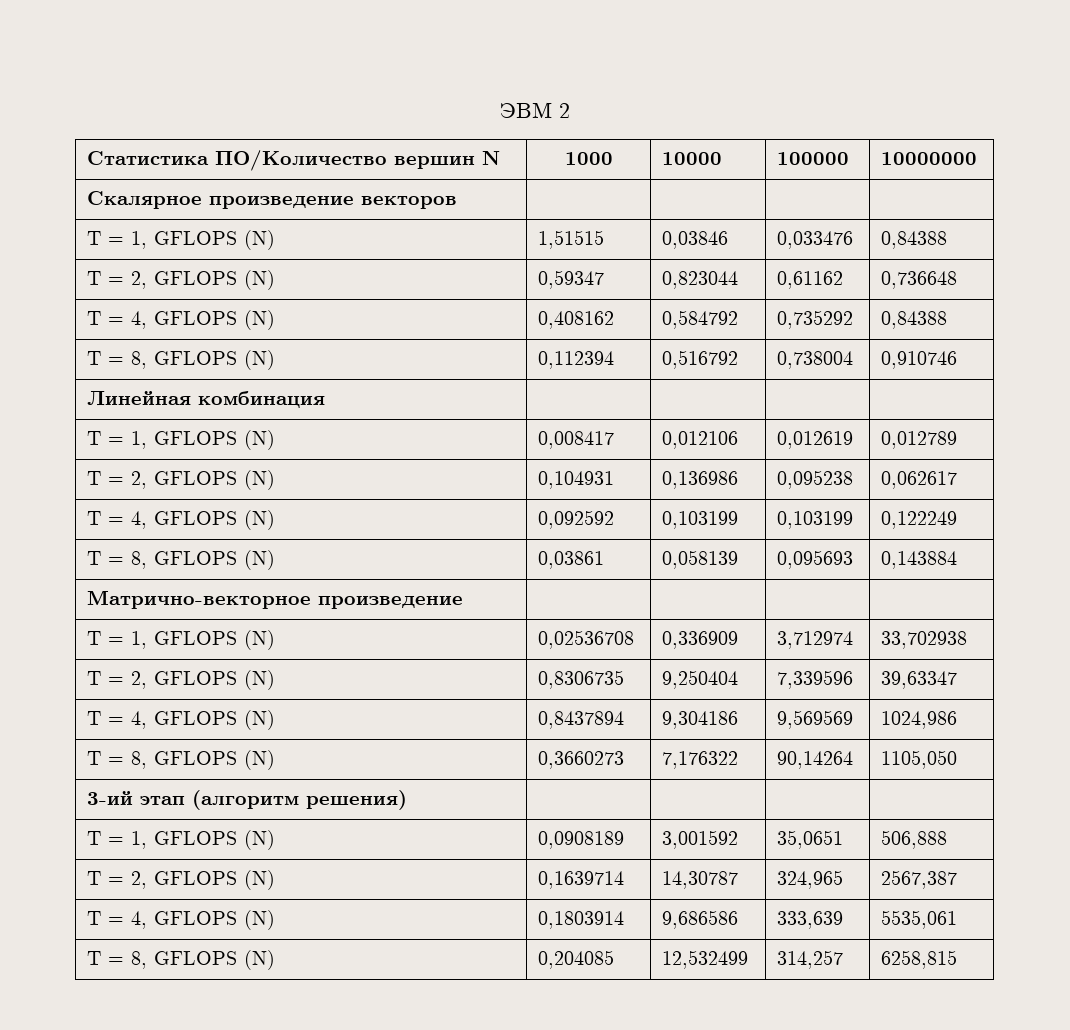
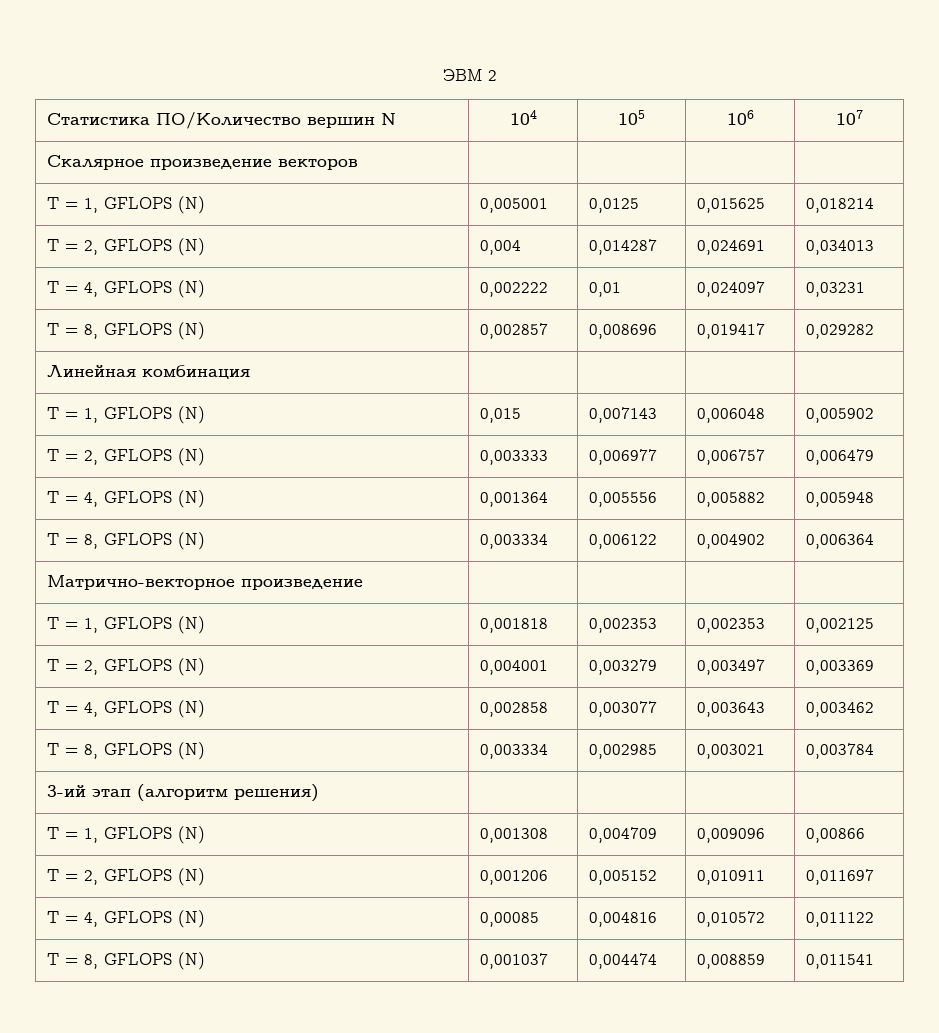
[564,152,613,165] [661,152,722,165] [776,152,849,165] [880,152,977,165] 1000 | 10000 | 100000 | 10000000 -> [509,110,537,125] [618,110,645,125] [726,110,754,125] [835,110,863,125] 104 | 105 | 106 | 107
[537,230,604,249] [661,231,728,249] [776,231,853,249] [880,231,947,249] [86,270,275,290] [537,270,604,289] [661,271,738,289] [776,271,843,289] [880,271,957,289] [86,310,275,330] [537,311,614,329] [661,310,738,329] [776,310,853,329] [880,311,947,329] [86,350,275,370] [537,351,614,369] [661,350,738,369] [776,351,853,369] [880,351,957,369] 1,51515 | 0,03846 | 0,033476 | 0,84388 // T = 2, GFLOPS (N) | 0,59347 | 0,823044 | 0,61162 | 0,736648 // T = 4, GFLOPS (N) | 0,408162 | 0,584792 | 0,735292 | 0,84388 // T = 8, GFLOPS (N) | 0,112394 | 0,516792 | 0,738004 | 0,910746 -> [480,198,549,213] [589,198,640,213] [697,198,766,213] [806,198,875,213] [47,238,206,256] [480,240,522,255] [589,239,658,255] [697,240,766,255] [806,240,875,255] [47,280,206,298] [480,282,549,297] [589,282,622,297] [697,281,766,297] [806,282,866,297] [47,322,206,340] [480,323,549,339] [589,324,658,339] [697,323,766,339] [806,324,875,339] 0,005001 | 0,0125 | 0,015625 | 0,018214 // T = 2, GFLOPS (N) | 0,004 | 0,014287 | 0,024691 | 0,034013 // T = 4, GFLOPS (N) | 0,002222 | 0,01 | 0,024097 | 0,03231 // T = 8, GFLOPS (N) | 0,002857 | 0,008696 | 0,019417 | 0,029282
[537,431,614,449] [661,431,738,449] [776,431,853,449] [880,431,957,449] [86,470,275,490] [537,471,614,489] [661,471,738,489] [776,470,853,489] [880,471,957,489] [86,510,275,530] [537,510,614,529] [661,511,738,529] [776,511,853,529] [880,511,957,529] [86,550,275,570] [537,551,604,569] [661,550,738,569] [776,550,853,569] [880,551,957,569] 0,008417 | 0,012106 | 0,012619 | 0,012789 // T = 2, GFLOPS (N) | 0,104931 | 0,136986 | 0,095238 | 0,062617 // T = 4, GFLOPS (N) | 0,092592 | 0,103199 | 0,103199 | 0,122249 // T = 8, GFLOPS (N) | 0,03861 | 0,058139 | 0,095693 | 0,143884 -> [480,408,522,423] [589,407,658,423] [697,408,766,423] [806,408,875,423] [47,448,206,466] [480,450,549,465] [589,449,658,465] [697,449,766,465] [806,449,875,465] [47,490,206,508] [480,492,549,507] [589,492,658,507] [697,492,766,507] [806,492,875,507] [47,532,206,550] [480,534,549,549] [589,534,658,549] [697,534,766,549] [806,534,875,549] 0,015 | 0,007143 | 0,006048 | 0,005902 // T = 2, GFLOPS (N) | 0,003333 | 0,006977 | 0,006757 | 0,006479 // T = 4, GFLOPS (N) | 0,001364 | 0,005556 | 0,005882 | 0,005948 // T = 8, GFLOPS (N) | 0,003334 | 0,006122 | 0,004902 | 0,006364
[537,630,634,649] [661,631,738,649] [776,631,853,649] [880,631,967,649] [86,670,275,690] [537,670,624,689] [661,670,738,689] [776,670,853,689] [880,671,957,689] [86,710,275,730] [537,711,624,729] [661,711,738,729] [776,710,853,729] [880,711,957,729] [86,750,275,770] [537,751,624,769] [661,751,738,769] [776,751,853,769] [880,750,957,769] 0,02536708 | 0,336909 | 3,712974 | 33,702938 // T = 2, GFLOPS (N) | 0,8306735 | 9,250404 | 7,339596 | 39,63347 // T = 4, GFLOPS (N) | 0,8437894 | 9,304186 | 9,569569 | 1024,986 // T = 8, GFLOPS (N) | 0,3660273 | 7,176322 | 90,14264 | 1105,050 -> [480,618,549,633] [589,618,658,633] [697,618,766,633] [806,618,875,633] [47,658,206,676] [480,660,549,675] [589,659,658,675] [697,659,766,675] [806,660,875,675] [47,700,206,718] [480,702,549,717] [589,701,658,717] [697,702,766,717] [806,702,875,717] [47,742,206,760] [480,744,549,759] [589,744,658,759] [697,744,766,759] [806,743,875,759] 0,001818 | 0,002353 | 0,002353 | 0,002125 // T = 2, GFLOPS (N) | 0,004001 | 0,003279 | 0,003497 | 0,003369 // T = 4, GFLOPS (N) | 0,002858 | 0,003077 | 0,003643 | 0,003462 // T = 8, GFLOPS (N) | 0,003334 | 0,002985 | 0,003021 | 0,003784
[537,831,624,849] [661,830,738,849] [776,830,843,849] [880,830,947,849] [86,870,275,890] [537,871,624,889] [661,871,738,889] [776,870,843,889] [880,870,957,889] [86,910,275,930] [537,911,624,929] [661,910,738,929] [776,911,843,929] [880,910,957,929] [86,950,275,970] [537,950,614,969] [661,950,748,969] [776,950,843,969] [880,950,957,969] 0,0908189 | 3,001592 | 35,0651 | 506,888 // T = 2, GFLOPS (N) | 0,1639714 | 14,30787 | 324,965 | 2567,387 // T = 4, GFLOPS (N) | 0,1803914 | 9,686586 | 333,639 | 5535,061 // T = 8, GFLOPS (N) | 0,204085 | 12,532499 | 314,257 | 6258,815 -> [480,828,549,843] [589,827,658,843] [697,828,766,843] [806,828,866,843] [47,868,206,886] [480,870,549,885] [589,870,658,885] [697,870,766,885] [806,869,875,885] [47,910,206,928] [480,912,540,927] [589,912,658,927] [697,911,766,927] [806,912,875,927] [47,952,206,970] [480,953,549,969] [589,953,658,969] [697,954,766,969] [806,954,875,969] 0,001308 | 0,004709 | 0,009096 | 0,00866 // T = 2, GFLOPS (N) | 0,001206 | 0,005152 | 0,010911 | 0,011697 // T = 4, GFLOPS (N) | 0,00085 | 0,004816 | 0,010572 | 0,011122 // T = 8, GFLOPS (N) | 0,001037 | 0,004474 | 0,008859 | 0,011541

